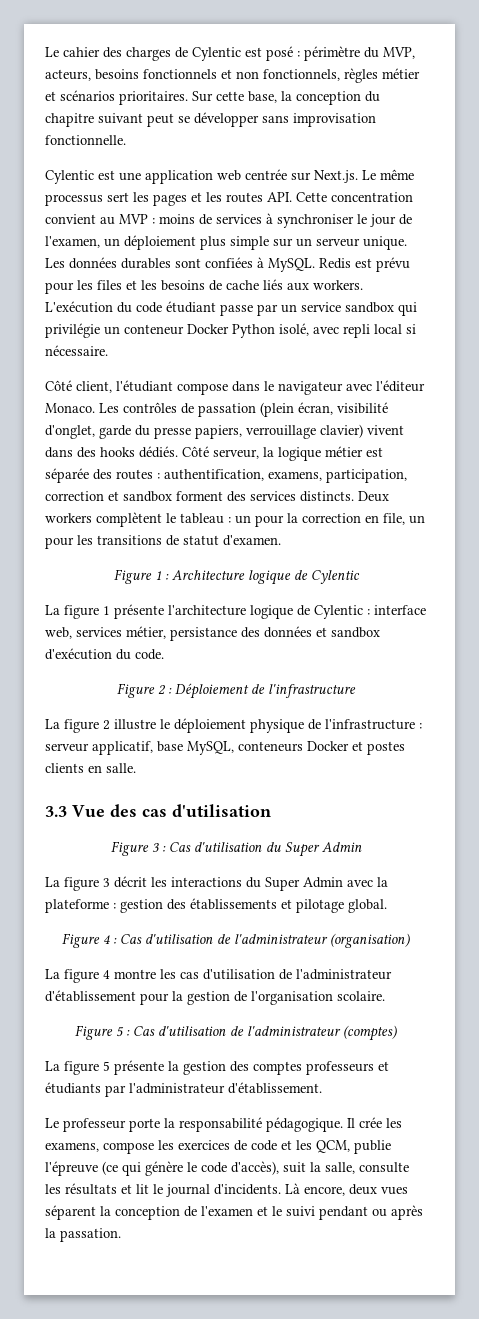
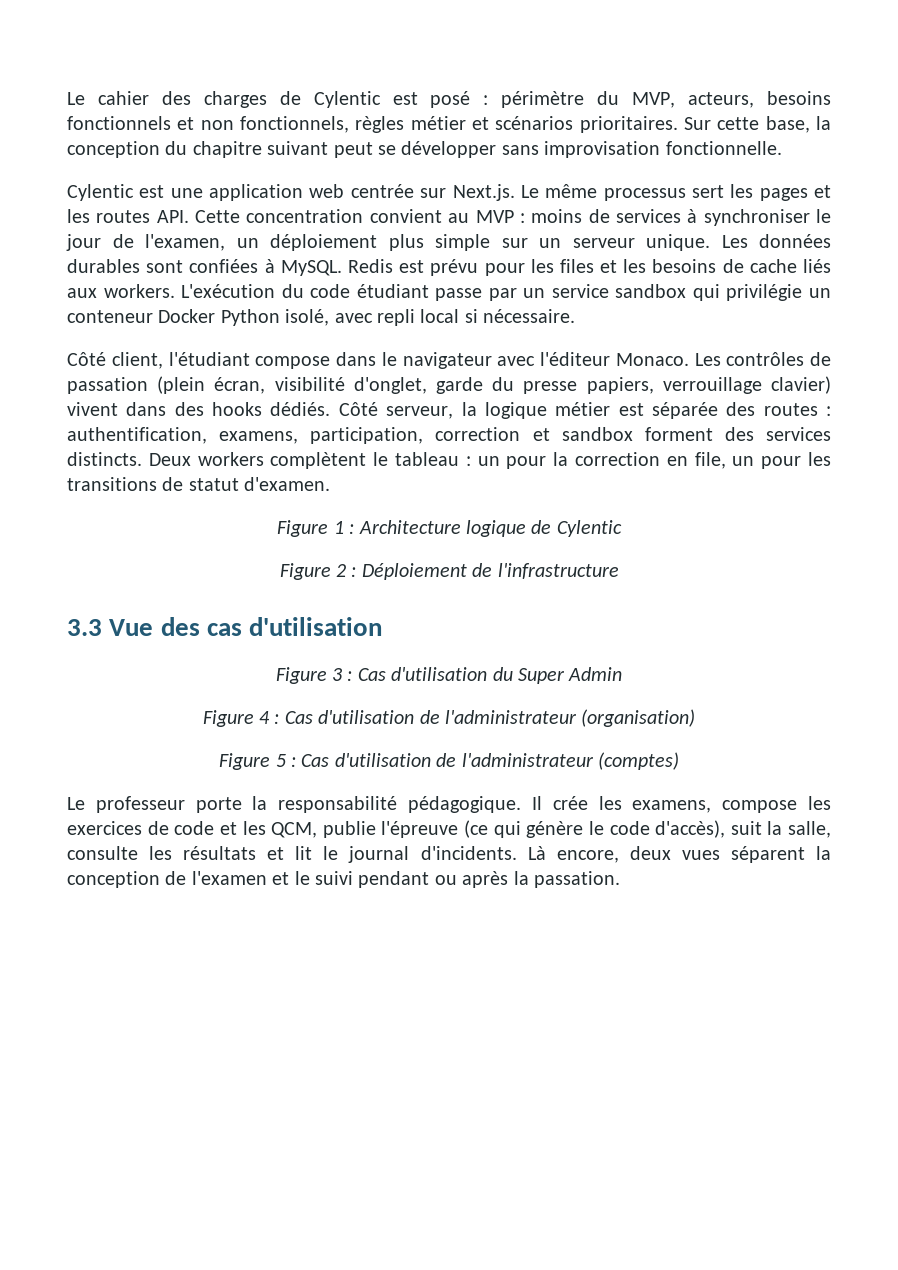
[45,604,426,619] [45,626,380,641] [45,648,164,660] // La figure 1 présente l'architecture logique de Cylentic : interface web, services métier, persistance des données et sandbox d'exécution du code. -> (622, 528) none
[45,718,422,733] [45,741,405,755] [45,763,136,773] // La figure 2 illustre le déploiement physique de l'infrastructure : serveur applicatif, base MySQL, conteneurs Docker et postes clients en salle. -> (619, 571) none
[45,876,388,891] [45,898,387,913] // La figure 3 décrit les interactions du Super Admin avec la plateforme : gestion des établissements et pilotage global. -> (623, 674) none
[45,969,392,983] [45,990,385,1005] // La figure 4 montre les cas d'utilisation de l'administrateur d'établissement pour la gestion de l'organisation scolaire. -> (696, 718) none
[45,1060,389,1075] [45,1082,322,1097] // La figure 5 présente la gestion des comptes professeurs et étudiants par l'administrateur d'établissement. -> (679, 761) none

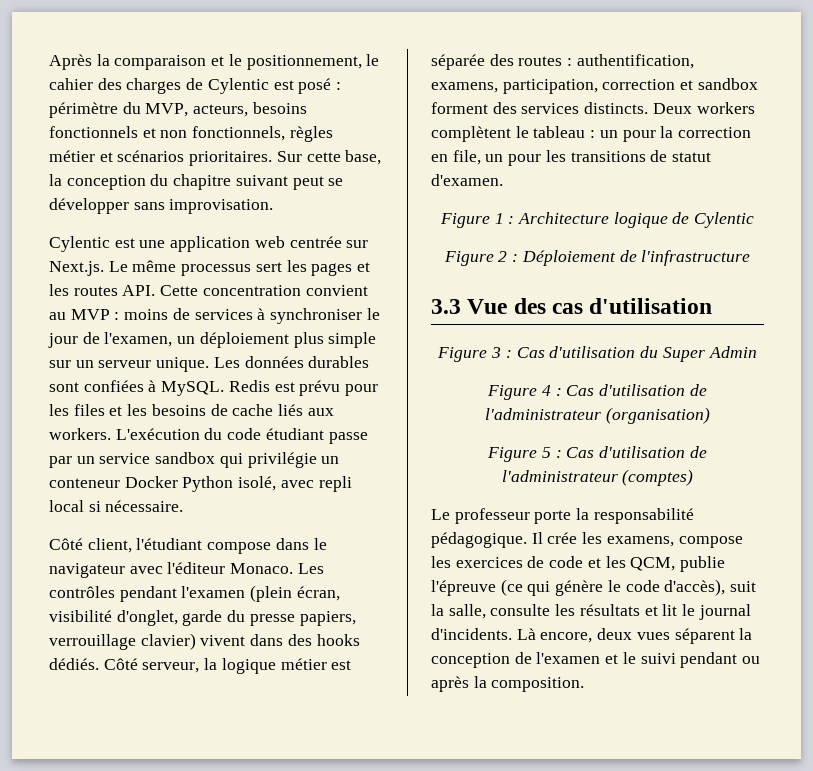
[67,92,85,105] Le -> [49,54,380,70] Après la comparaison et le positionnement, le
[544,141,782,158] improvisation fonctionnelle. -> [169,199,274,214] improvisation.
[810,352,831,366] [67,377,148,394] de passation -> [119,586,246,602] pendant l'examen
[533,871,620,888] passation. -> [491,677,585,692] composition.

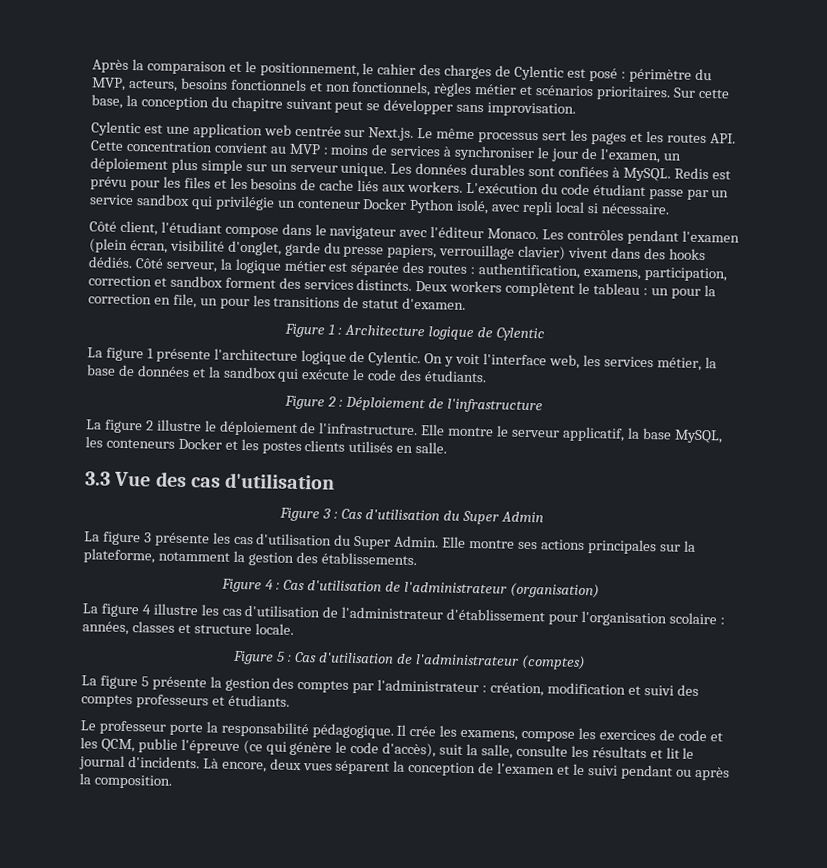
(755, 220) none -> [87,347,717,372] [86,364,488,383] // La figure 1 présente l'architecture logique de Cylentic. On y voit l'interface web, les services métier, la base de données et la sandbox qui exécute le code des étudiants.
(751, 258) none -> [86,419,723,444] [85,436,448,455] // La figure 2 illustre le déploiement de l'infrastructure. Elle montre le serveur applicatif, la base MySQL, les conteneurs Docker et les postes clients utilisés en salle.
(757, 352) none -> [84,531,696,555] [83,548,417,566] // La figure 3 présente les cas d'utilisation du Super Admin. Elle montre ses actions principales sur la plateforme, notamment la gestion des établissements.
(710, 415) none -> [82,603,725,627] [82,621,294,636] // La figure 4 illustre les cas d'utilisation de l'administrateur d'établissement pour l'organisation scolaire : années, classes et structure locale.
(694, 477) none -> [81,675,699,697] [81,694,290,709] // La figure 5 présente la gestion des comptes par l'administrateur : création, modification et suivi des comptes professeurs et étudiants.

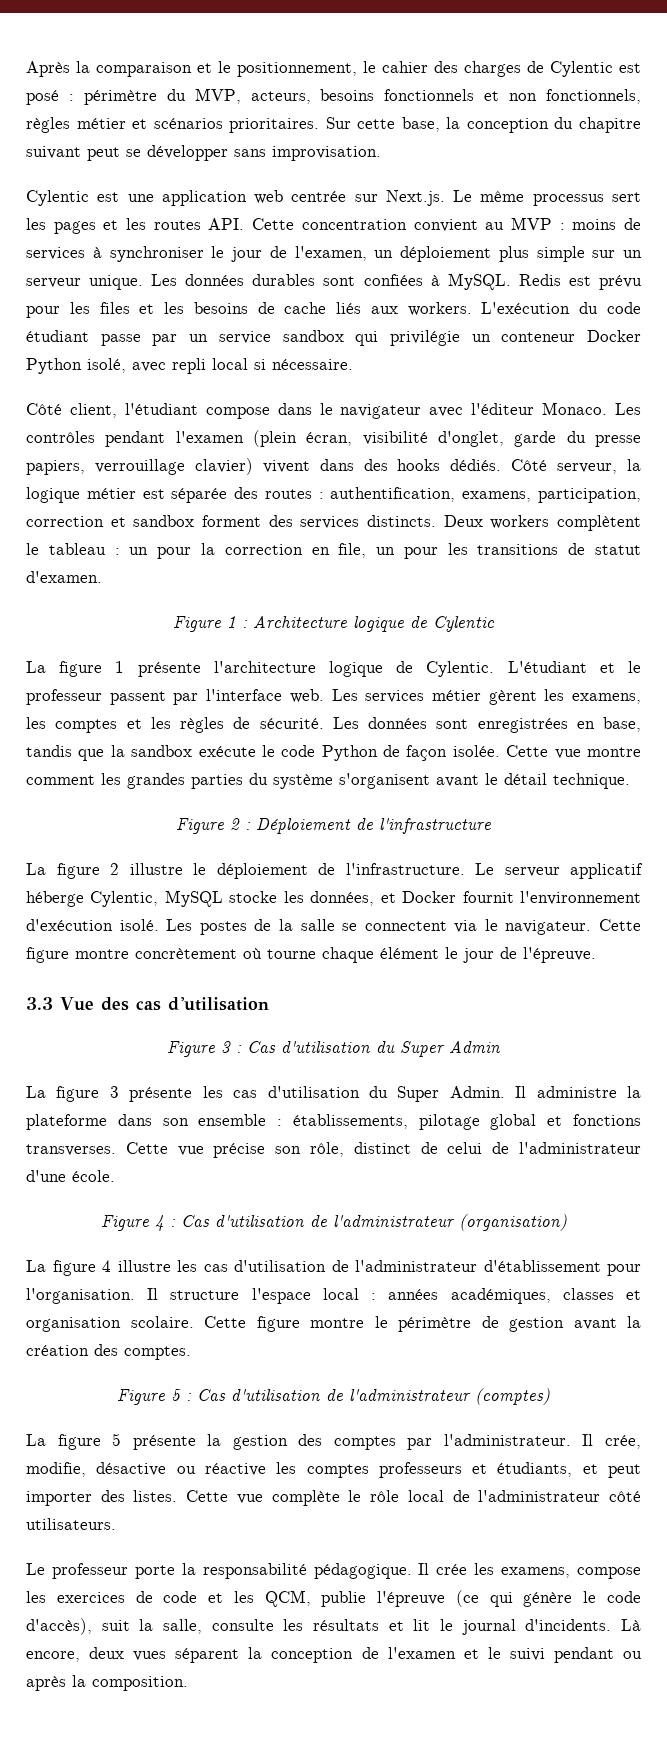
[424,353,717,372] [86,364,206,378] On y voit l'interface web, les services métier, la base de données et -> [507,661,641,673] [26,689,641,705] [26,717,641,733] [26,745,105,761] L'étudiant et le professeur passent par l'interface web. Les services métier gèrent les examens, les comptes et les règles de sécurité. Les données sont enregistrées en base, tandis que
[277,368,300,382] qui -> (193, 751) none
[399,369,488,383] des étudiants. -> [321,745,641,761] [26,773,630,789] Python de façon isolée. Cette vue montre comment les grandes parties du système s'organisent avant le détail technique.
[420,424,723,444] [85,436,448,455] Elle montre le serveur applicatif, la base MySQL, les conteneurs Docker et les postes clients utilisés en salle. -> [475,863,643,879] [26,890,642,907] [26,919,641,935] [26,947,596,963] Le serveur applicatif héberge Cylentic, MySQL stocke les données, et Docker fournit l'environnement d'exécution isolé. Les postes de la salle se connectent via le navigateur. Cette figure montre concrètement où tourne chaque élément le jour de l'épreuve.
[442,536,696,555] [83,548,417,566] Elle montre ses actions principales sur la plateforme, notamment la gestion des établissements. -> [515,1086,642,1098] [26,1114,641,1130] [26,1142,642,1158] [26,1170,115,1182] Il administre la plateforme dans son ensemble : établissements, pilotage global et fonctions transverses. Cette vue précise son rôle, distinct de celui de l'administrateur d'une école.
[581,610,725,627] [82,621,294,636] l'organisation scolaire : années, classes et structure locale. -> [26,1288,641,1304] [26,1316,641,1332] [26,1344,191,1360] l'organisation. Il structure l'espace local : années académiques, classes et organisation scolaire. Cette figure montre le périmètre de gestion avant la création des comptes.
[377,679,699,697] [81,694,290,709] l'administrateur : création, modification et suivi des comptes professeurs et étudiants. -> [443,1434,641,1449] [26,1462,641,1478] [26,1490,642,1506] [26,1518,116,1530] l'administrateur. Il crée, modifie, désactive ou réactive les comptes professeurs et étudiants, et peut importer des listes. Cette vue complète le rôle local de l'administrateur côté utilisateurs.

